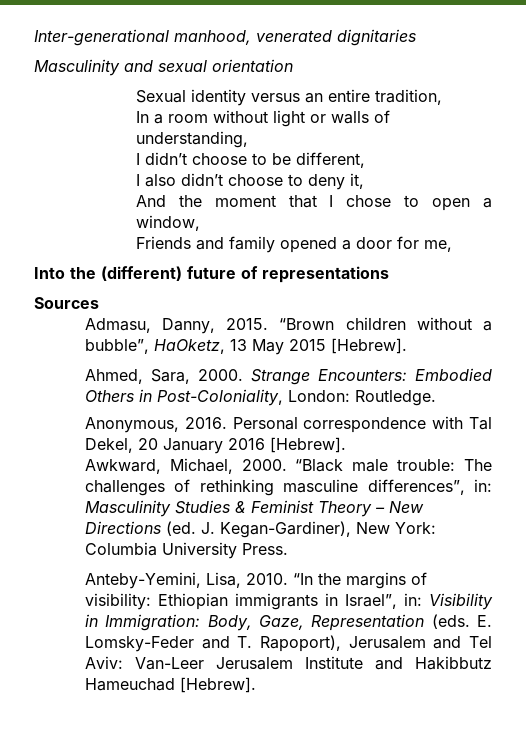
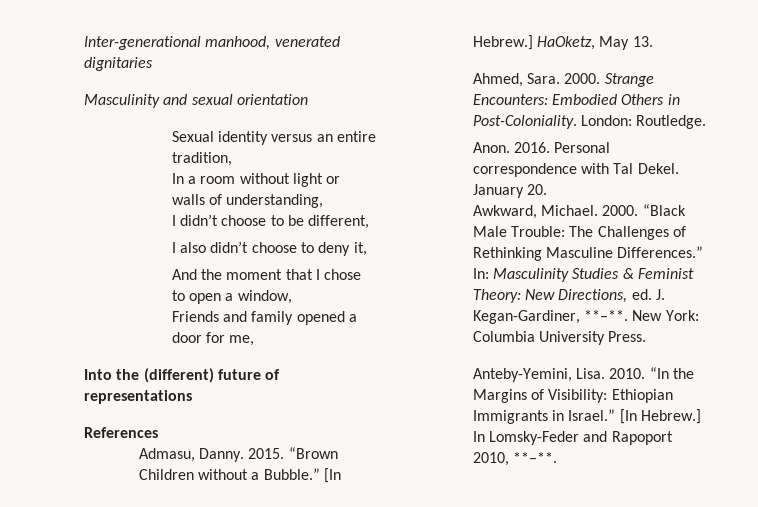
[34,297,99,309] Sources -> [84,427,158,438] References
[162,318,216,334] Danny, -> [199,448,245,462] Danny.
[345,317,406,330] children -> [138,469,194,480] Children
[84,338,407,355] bubble”, HaOketz, 13 May 2015 [Hebrew]. -> [263,468,342,483] [472,35,653,50] Bubble.” [In Hebrew.] HaOketz, May 13.
[150,369,190,384] Sara, -> [527,73,561,84] Sara.
[156,389,283,406] Post-Coloniality, -> [472,115,577,129] Post-Coloniality.
[84,417,179,433] Anonymous, -> [472,142,510,153] Anon.
[84,437,346,454] Dekel, 20 January 2016 [Hebrew]. -> [637,163,679,174] [472,184,548,198] Dekel. January 20.
[169,458,233,474] Michael, -> [541,205,599,216] Michael.
[352,459,492,472] [84,479,492,496] [84,500,424,517] [84,521,351,538] male trouble: The challenges of rethinking masculine differences”, in: Masculinity Studies & Feminist Theory – New Directions (ed. J. Kegan-Gardiner), -> [472,226,687,240] [472,246,704,261] [472,268,695,282] [472,289,666,303] [472,310,629,324] Male Trouble: The Challenges of Rethinking Masculine Differences.” In: Masculinity Studies & Feminist Theory: New Directions, ed. J. Kegan-Gardiner, **–**.
[205,572,241,588] Lisa, -> [576,368,606,379] Lisa.
[345,572,427,589] [84,593,494,610] [84,614,492,631] [84,635,492,652] [84,656,492,670] [84,677,256,693] margins of visibility: Ethiopian immigrants in Israel”, in: Visibility in Immigration: Body, Gaze, Representation (eds. E. Lomsky-Feder and T. Rapoport), Jerusalem and Tel Aviv: Van-Leer Jerusalem Institute and Hakibbutz Hameuchad [Hebrew]. -> [472,389,673,403] [472,409,702,424] [472,431,673,445] [472,452,558,466] Margins of Visibility: Ethiopian Immigrants in Israel.” [In Hebrew.] In Lomsky-Feder and Rapoport 2010, **–**.

